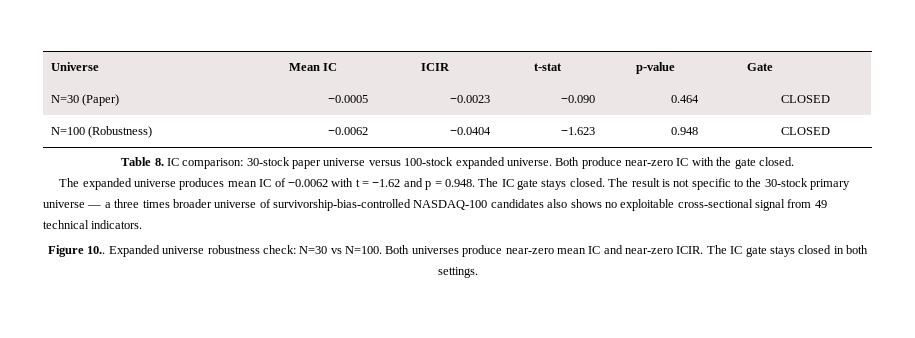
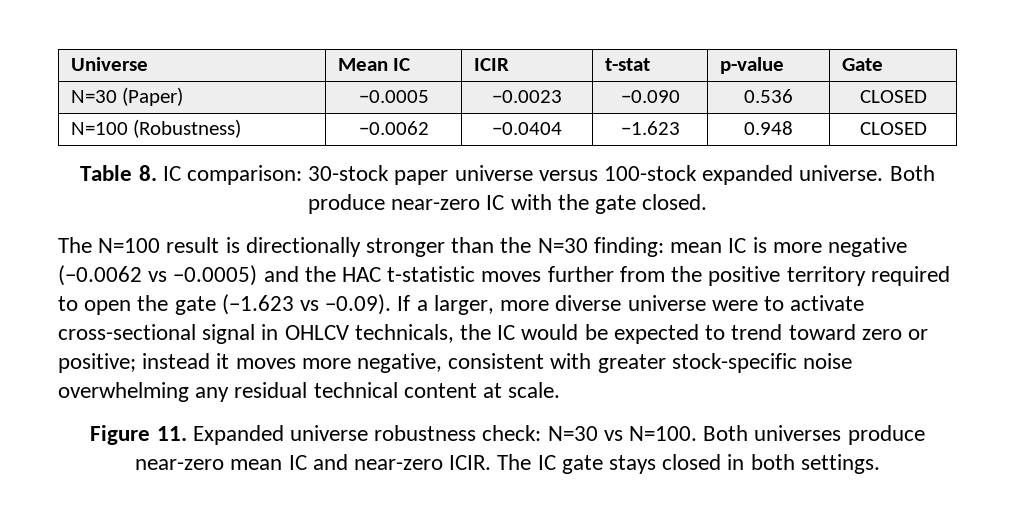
[670,95,699,103] 0.464 -> [744,89,793,103] 0.536
[82,178,851,190] [43,199,827,211] [43,220,143,229] expanded universe produces mean IC of −0.0062 with t = −1.62 and p = 0.948. The IC gate stays closed. The result is not specific to the 30-stock primary universe — a three times broader universe of survivorship-bias-controlled NASDAQ-100 candidates also shows no exploitable cross-sectional signal from 49 technical indicators. -> [98,237,907,257] [58,265,950,286] [58,294,865,315] [58,324,928,344] [58,353,853,373] [58,382,561,402] N=100 result is directionally stronger than the N=30 finding: mean IC is more negative (−0.0062 vs −0.0005) and the HAC t-statistic moves further from the positive territory required to open the gate (−1.623 vs −0.09). If a larger, more diverse universe were to activate cross-sectional signal in OHLCV technicals, the IC would be expected to trend toward zero or positive; instead it moves more negative, consistent with greater stock-specific noise overwhelming any residual technical content at scale.
[87,246,106,254] 10.. -> [156,426,187,441] 11.

